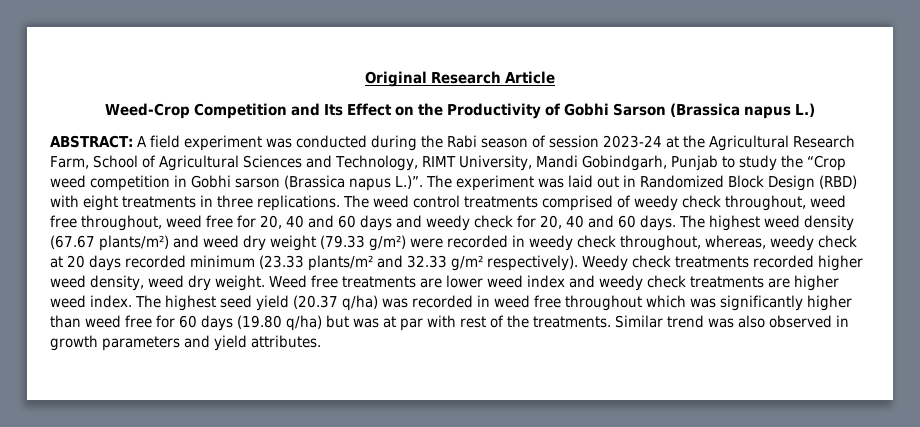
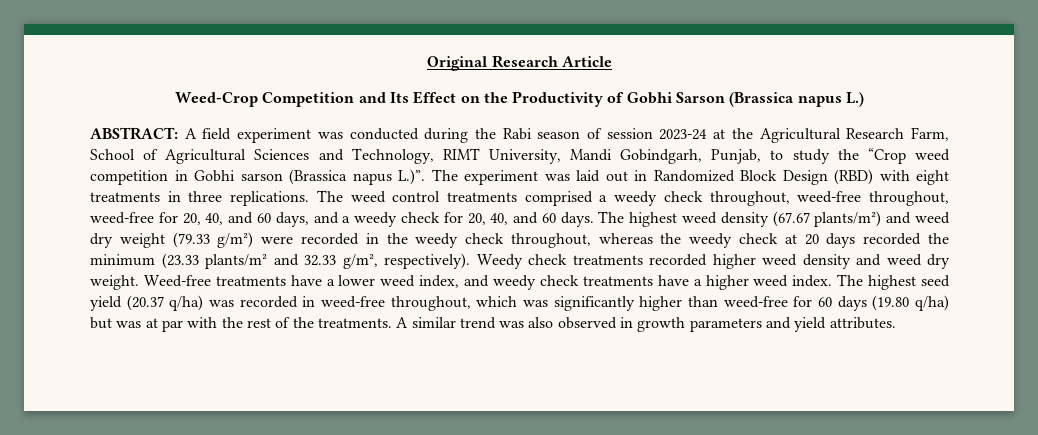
[670,155,718,171] Punjab -> [711,149,762,164] Punjab,
[617,195,846,211] [50,215,422,231] of weedy check throughout, weed free throughout, weed free for 20, 40 and 60 days and -> [599,191,949,206] [90,212,351,227] a weedy check throughout, weed-free throughout, weed-free for 20, 40, and 60 days, and a
[566,215,584,228] 40 -> [490,213,509,225] 40,
[529,235,766,251] weedy check throughout, whereas, -> [386,233,682,248] the weedy check throughout, whereas the
(186, 261) none -> [927,233,949,244] the
[451,255,483,271] g/m² -> [342,254,378,269] g/m²,
[90,275,144,291] density, -> [802,254,881,269] density and
[269,275,442,288] Weed free treatments are -> [143,275,335,287] Weed-free treatments have a
[527,275,565,288] index -> [419,275,460,288] index,
[768,278,790,288] are -> [657,275,702,286] have a
[494,295,642,311] weed free throughout -> [321,296,471,311] weed-free throughout,
[85,315,152,328] weed free -> [723,296,788,308] weed-free
(456, 321) none -> [221,317,243,328] the
[615,315,663,328] Similar -> [396,317,456,328] A similar

